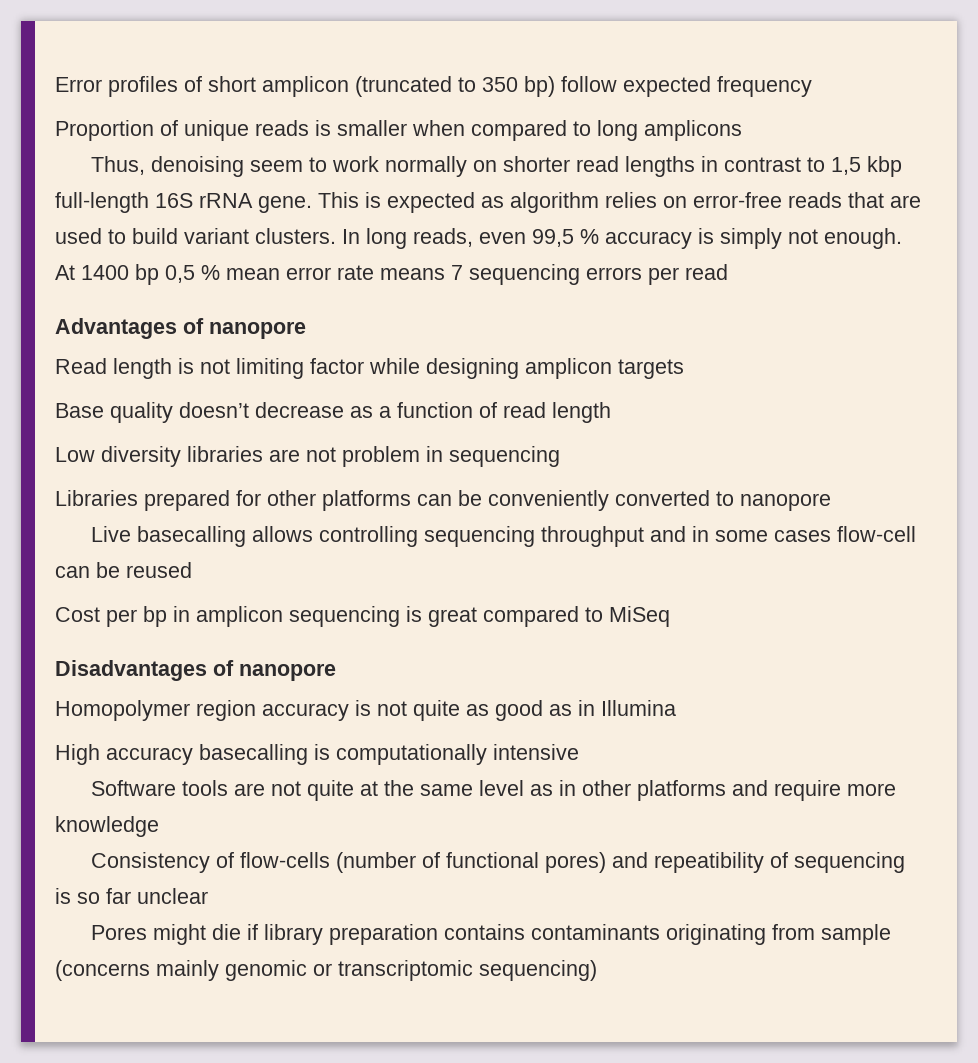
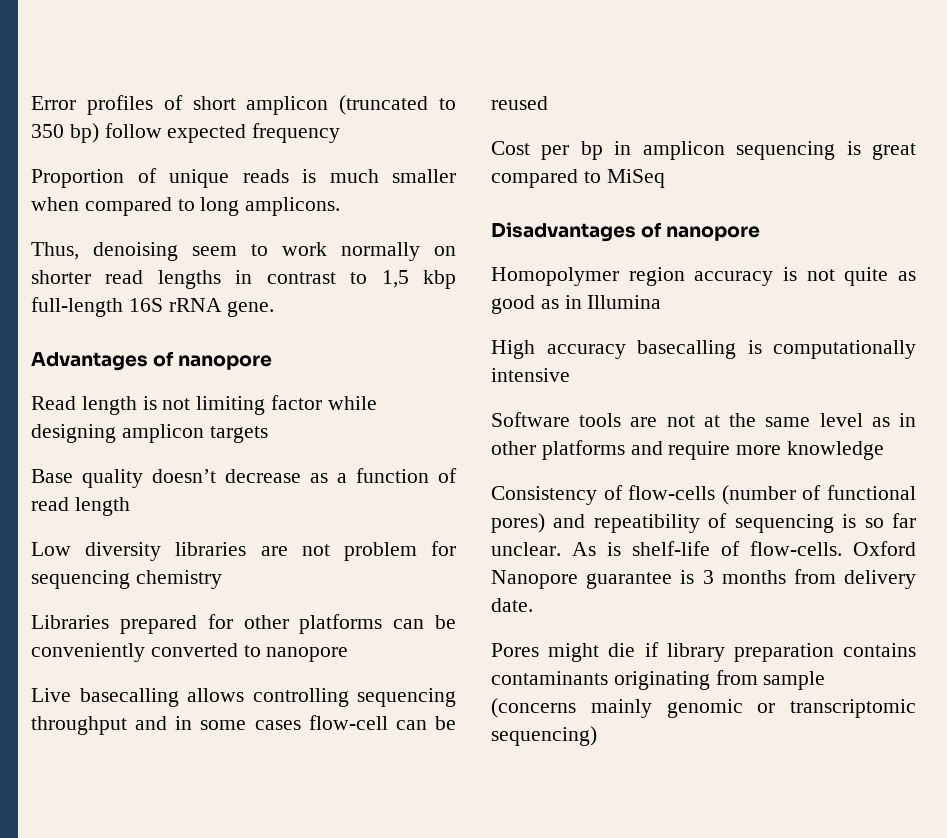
(331, 128) none -> [329,169,379,183] much
[644,120,742,141] amplicons -> [245,197,341,216] amplicons.
[318,192,921,213] [55,228,902,249] [55,264,728,285] This is expected as algorithm relies on error-free reads that are used to build variant clusters. In long reads, even 99,5 % accuracy is simply not enough. At 1400 bp 0,5 % mean error rate means 7 sequencing errors per read -> (275, 309) none
[426,446,560,467] in sequencing -> [431,541,457,556] [31,570,222,589] for sequencing chemistry
[307,780,355,801] quite -> (695, 421) none
[137,888,208,904] unclear -> [491,541,916,556] [491,569,916,589] [491,598,533,612] unclear. As is shelf-life of flow-cells. Oxford Nanopore guarantee is 3 months from delivery date.

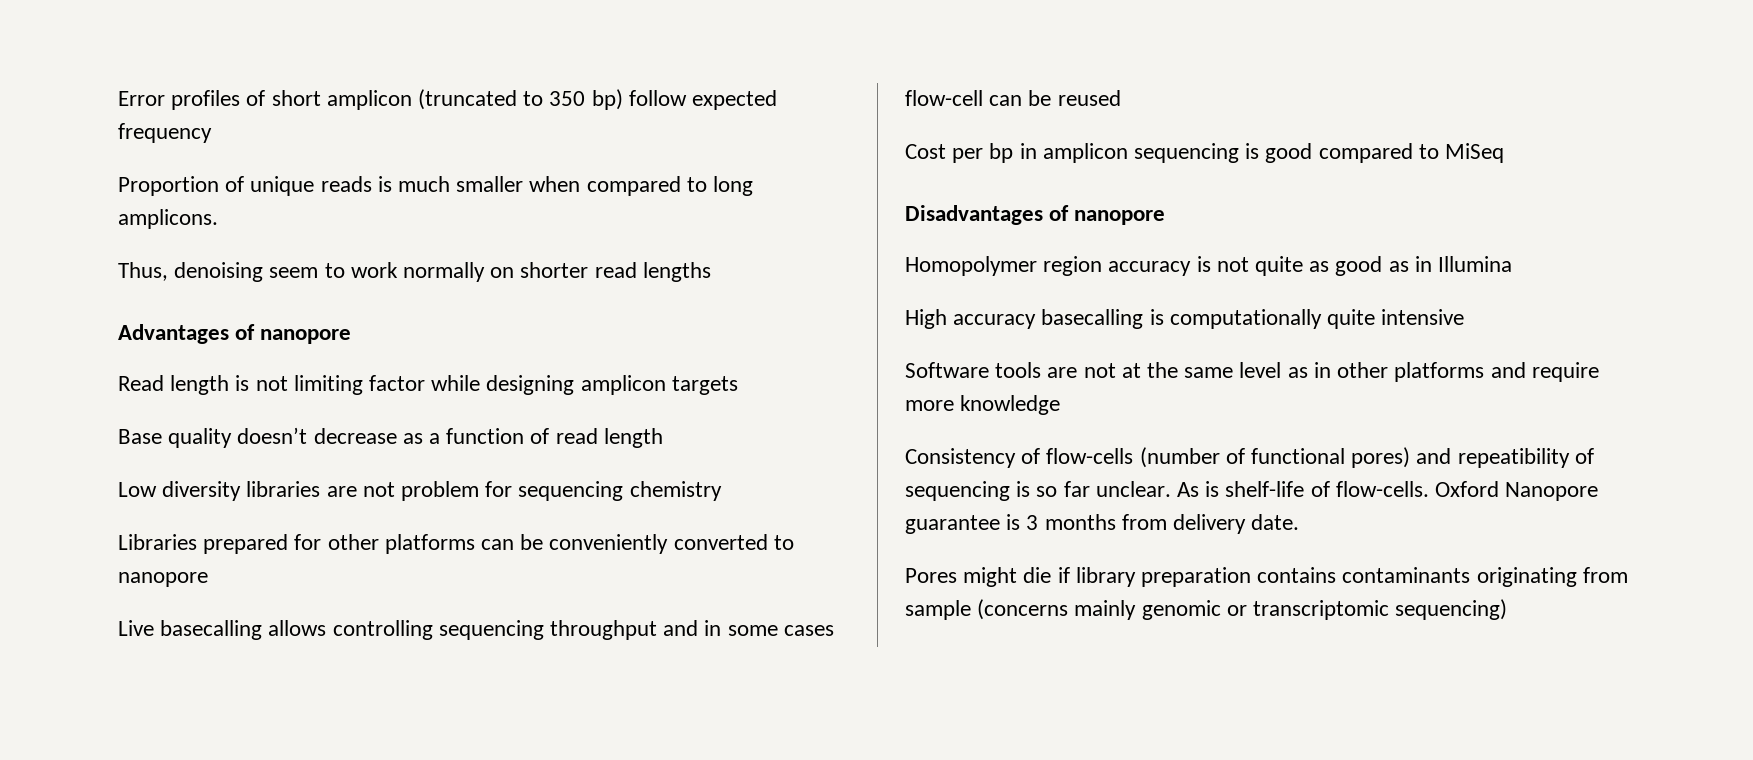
[235,270,457,289] [31,297,275,317] in contrast to 1,5 kbp full-length 16S rRNA gene. -> (711, 272) none
[872,143,916,160] great -> [1265,143,1313,163] good
(916, 349) none -> [1327,309,1376,329] quite

